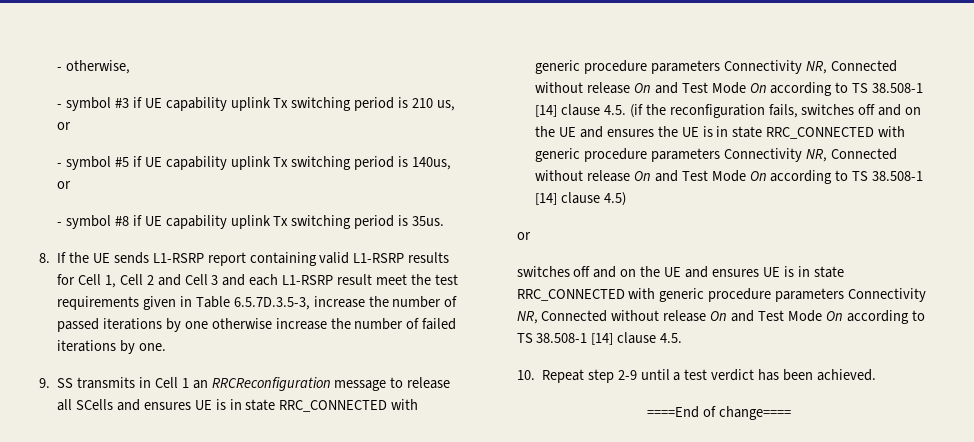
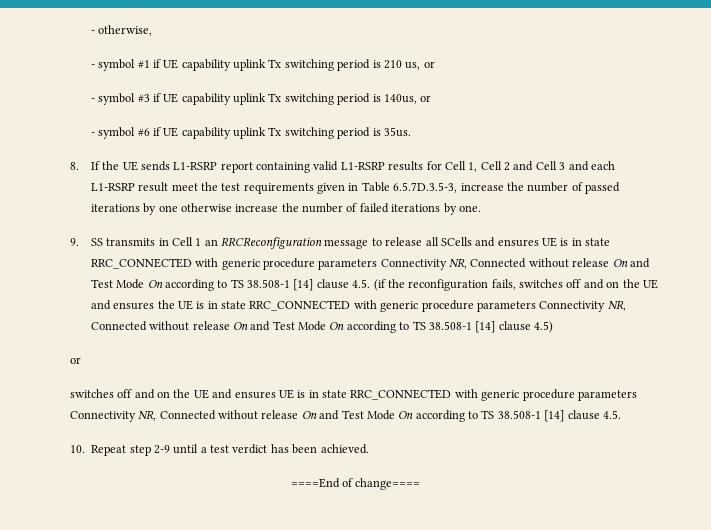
[114,98,129,108] #3 -> [137,60,150,68] #1
[114,157,129,167] #5 -> [137,94,150,102] #3
[114,216,129,226] #8 -> [137,128,150,136] #6

